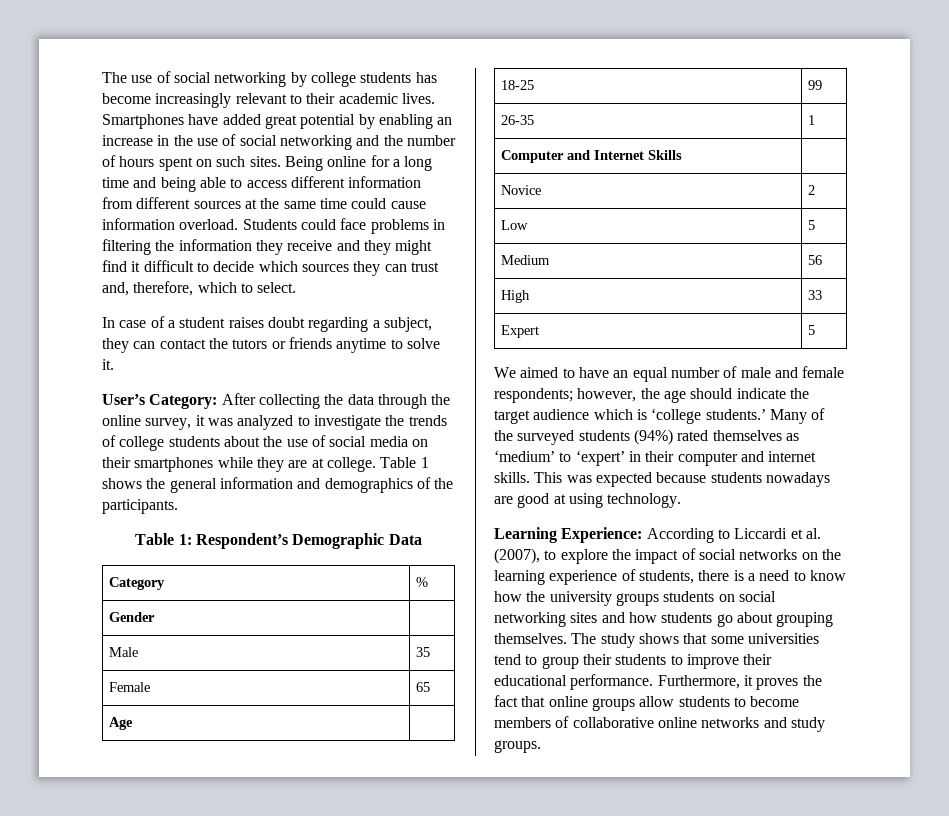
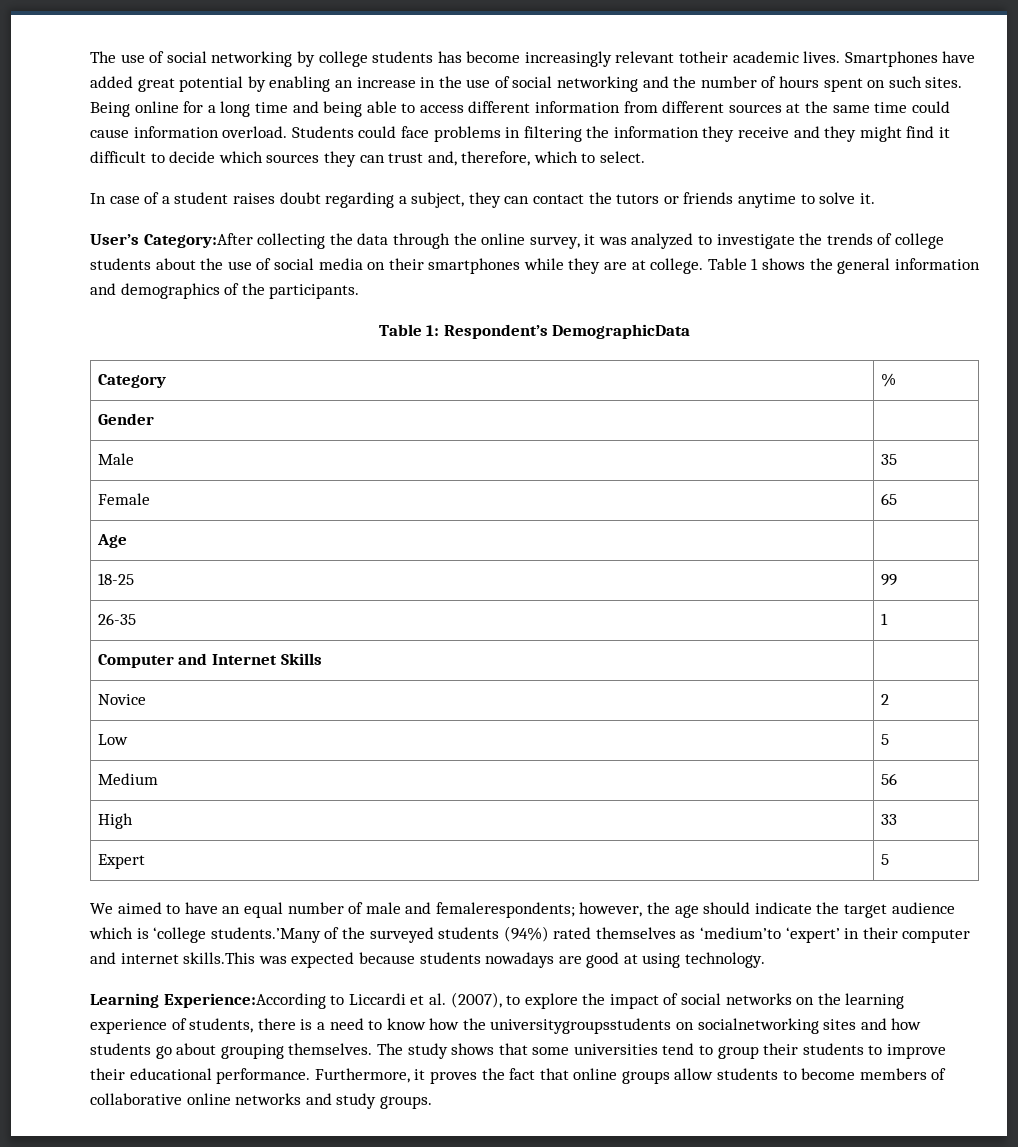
[289,93,336,104] to their -> [679,51,729,63] totheir
[149,393,256,409] Category: After -> [143,233,253,248] Category:After
[292,533,422,549] Demographic Data -> [552,324,691,339] DemographicData
[802,366,845,378] [494,388,573,403] female respondents; -> [435,902,575,918] femalerespondents;
[705,409,807,424] students.’ Many -> [210,927,321,943] students.’Many
[494,450,572,462] ‘medium’ to -> [700,927,782,939] ‘medium’to
[494,472,563,483] skills. This -> [183,952,256,964] skills.This
[561,527,714,543] Experience: According -> [163,993,326,1009] Experience:According
[549,591,776,606] [494,612,566,627] university groups students on social networking -> [490,1018,819,1034] universitygroupsstudents on socialnetworking

